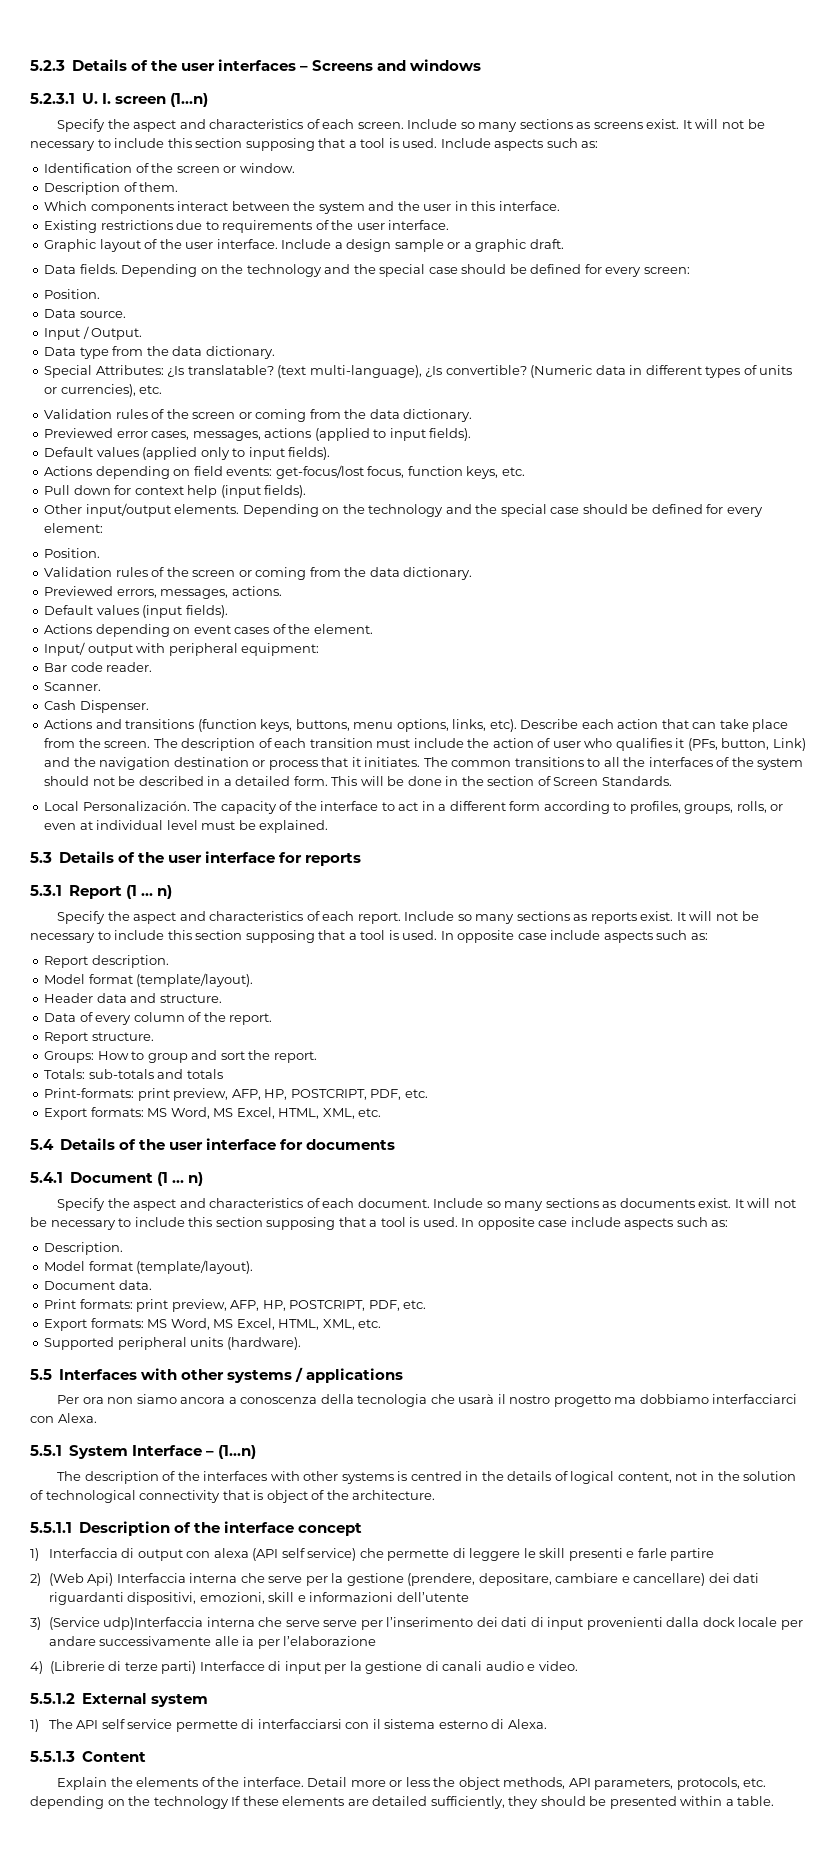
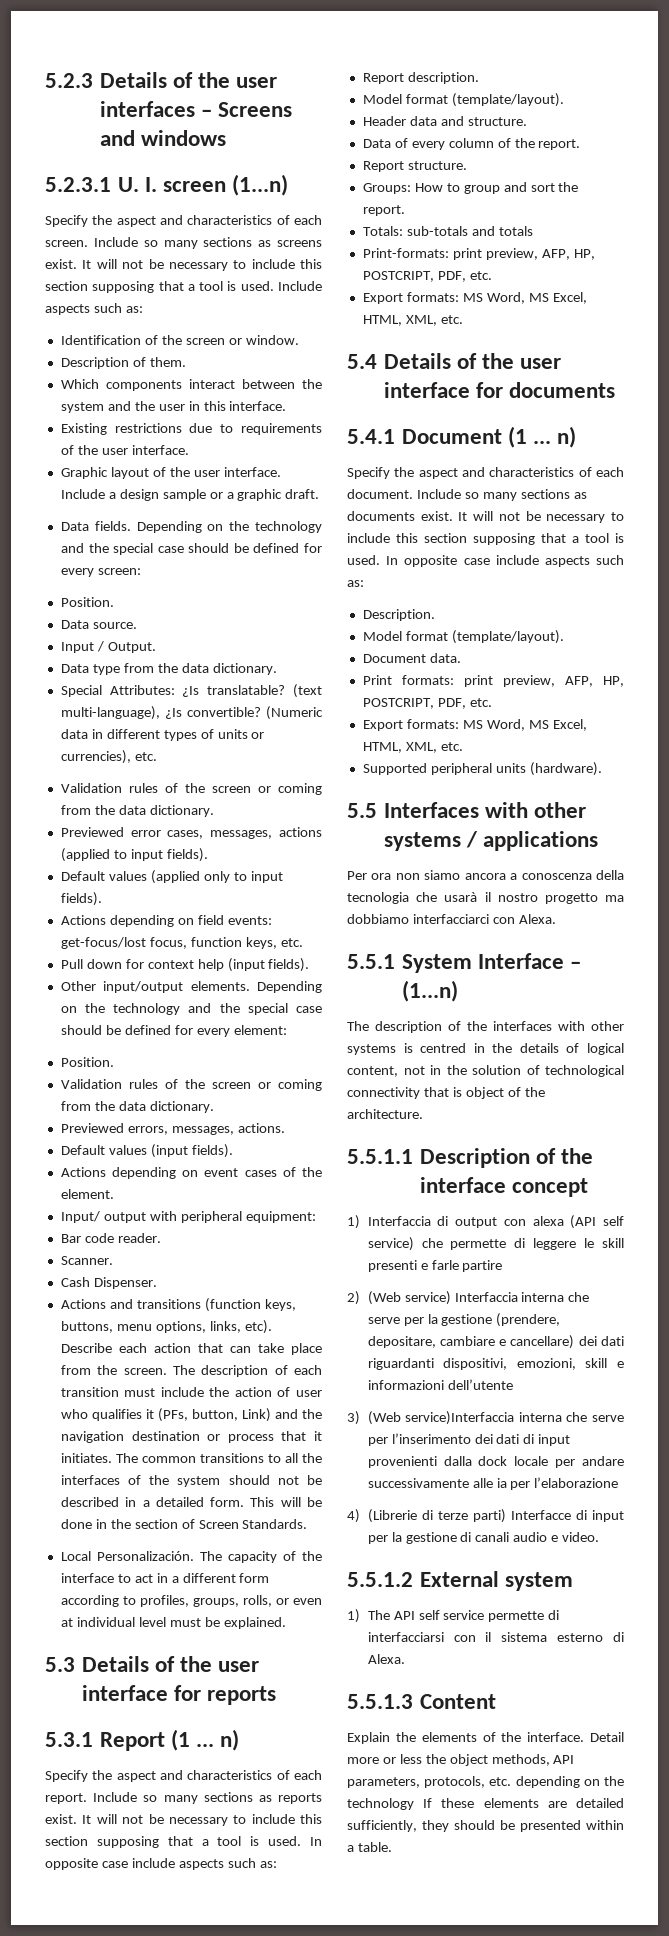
[87,1573,114,1586] Api) -> [404,1291,451,1305] service)
[48,1617,358,1630] (Service udp)Interfaccia interna che serve serve -> [367,1411,624,1425] (Web service)Interfaccia interna che serve

